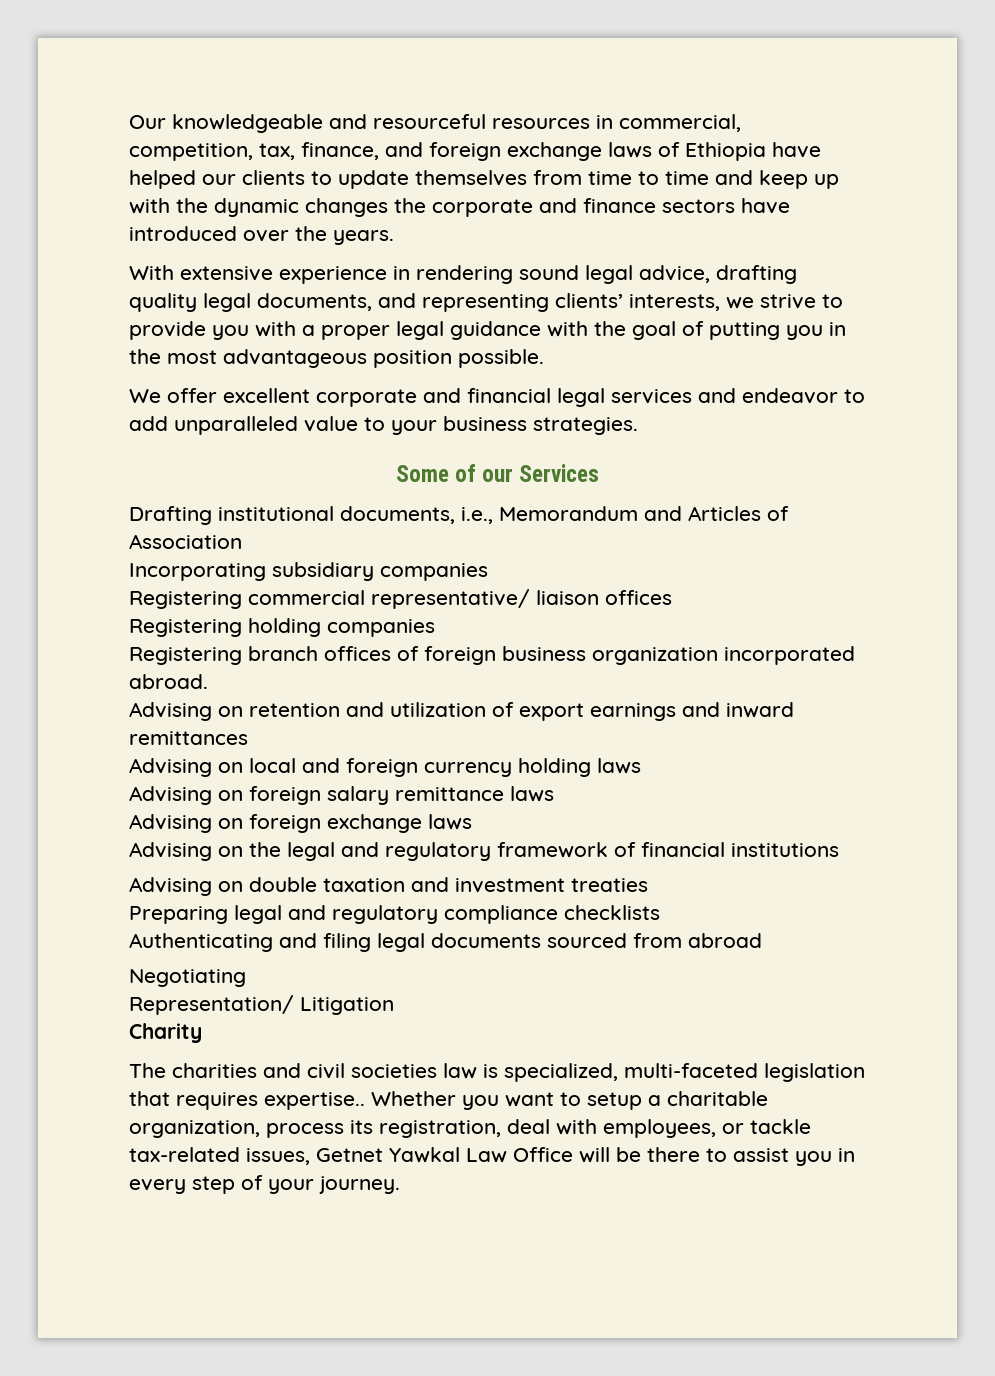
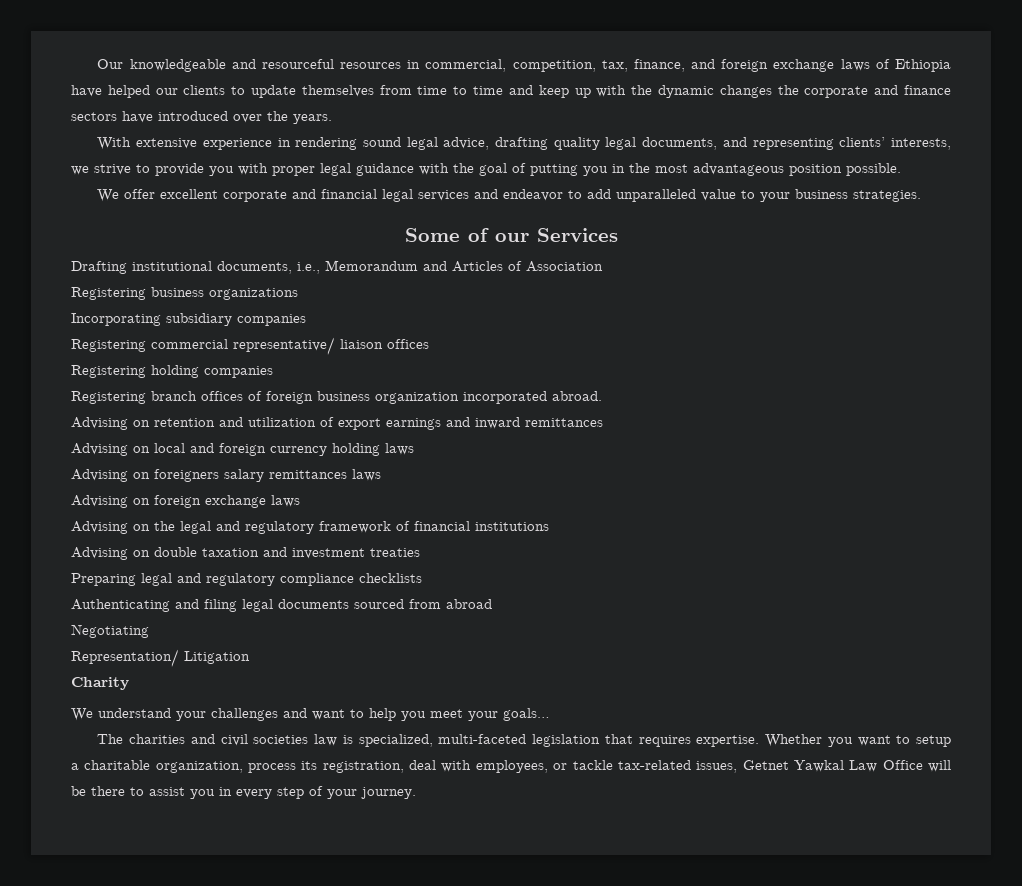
[302,325,315,336] a -> (268, 169) none
(242, 541) none -> [71,287,298,300] // Registering business organizations
[249,786,504,805] foreign salary remittance -> [154,469,347,482] foreigners salary remittances
(202, 1033) none -> [71,708,550,721] // We understand your challenges and want to help you meet your goals…
[264,1092,365,1110] expertise.. -> [696,735,760,747] expertise.

